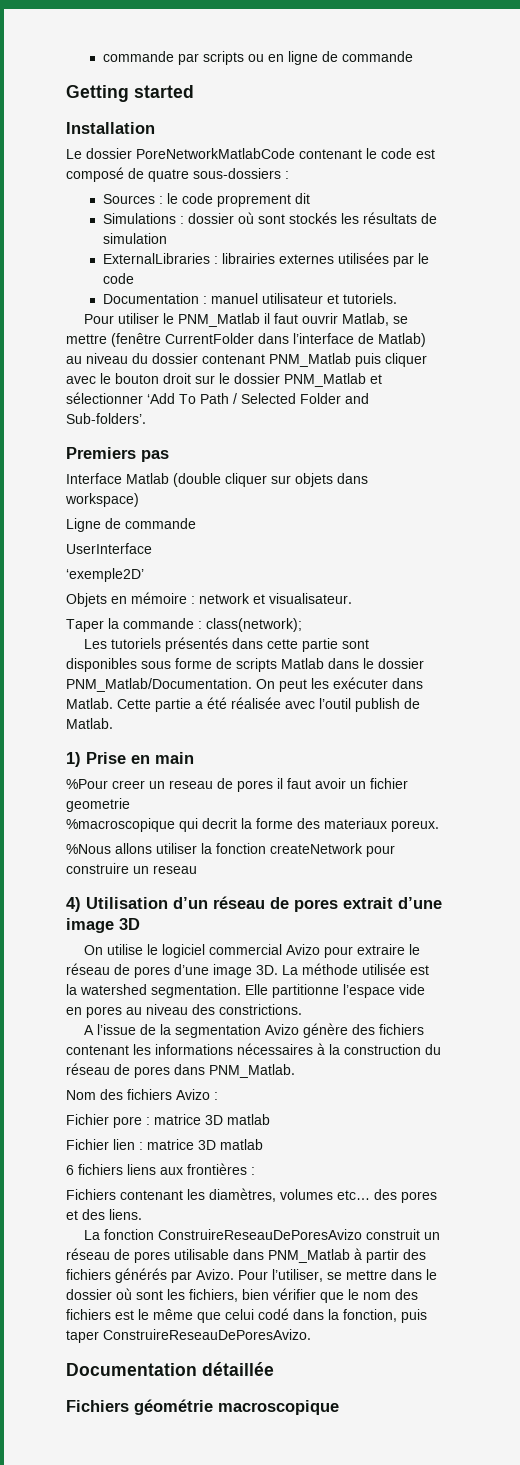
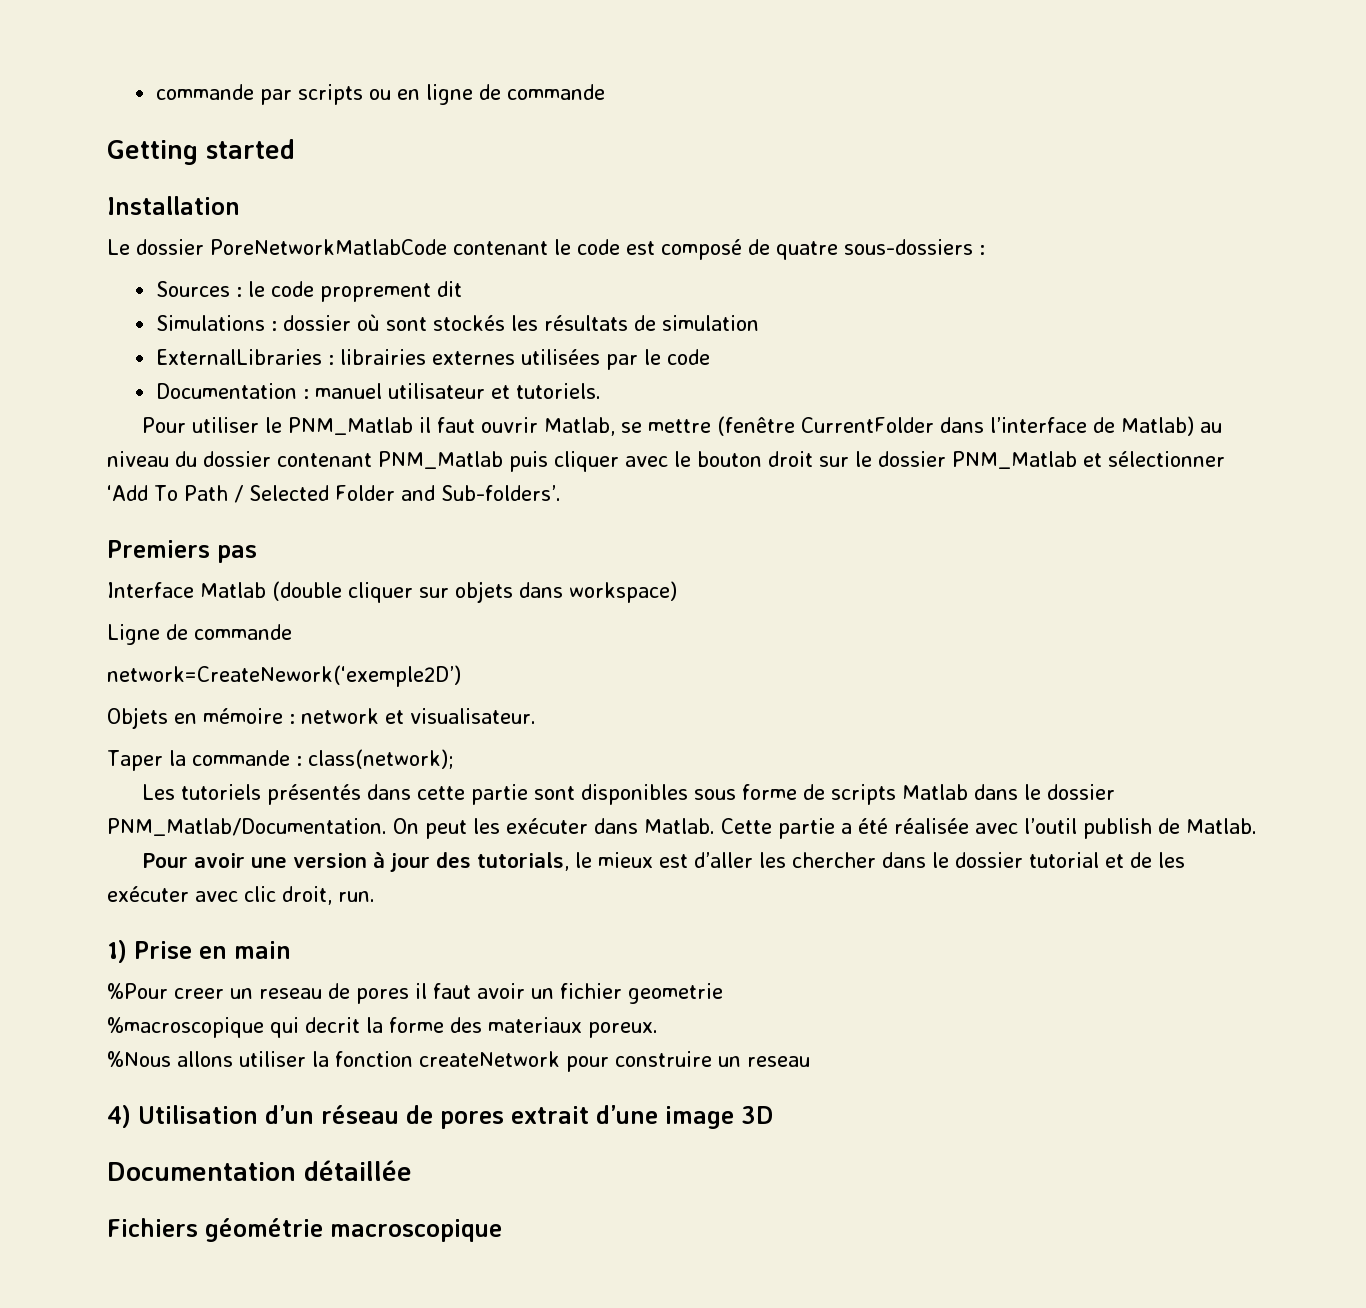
[66,543,152,554] [66,568,144,582] UserInterface // ‘exemple2D’ -> [107,665,461,687] network=CreateNework(‘exemple2D’)
(113, 723) none -> [141,851,1185,872] [107,886,375,905] // Pour avoir une version à jour des tutorials, le mieux est d’aller les chercher dans le dossier tutorial et de les exécuter avec clic droit, run.
[84,944,421,958] [66,963,429,978] [66,984,425,998] [66,1004,302,1018] [84,1023,425,1038] [66,1043,441,1055] [66,1063,295,1078] [66,1089,218,1100] [66,1114,270,1128] [66,1139,263,1150] [66,1163,255,1175] [66,1188,437,1203] [66,1209,142,1220] [84,1229,441,1240] [66,1248,426,1263] [66,1268,437,1283] [66,1288,418,1303] [66,1308,427,1323] [66,1329,311,1343] // On utilise le logiciel commercial Avizo pour extraire le réseau de pores d’une image 3D. La méthode utilisée est la watershed segmentation. Elle partitionne l’espace vide en pores au niveau des constrictions. // A l’issue de la segmentation Avizo génère des fichiers contenant les informations nécessaires à la construction du réseau de pores dans PNM_Matlab. // Nom des fichiers Avizo : // Fichier pore : matrice 3D matlab // Fichier lien : matrice 3D matlab // 6 fichiers liens aux frontières : // Fichiers contenant les diamètres, volumes etc… des pores et des liens. // La fonction ConstruireReseauDePoresAvizo construit un réseau de pores utilisable dans PNM_Matlab à partir des fichiers générés par Avizo. Pour l’utiliser, se mettre dans le dossier où sont les fichiers, bien vérifier que le nom des fichiers est le même que celui codé dans la fonction, puis taper ConstruireReseauDePoresAvizo. -> (773, 1115) none

